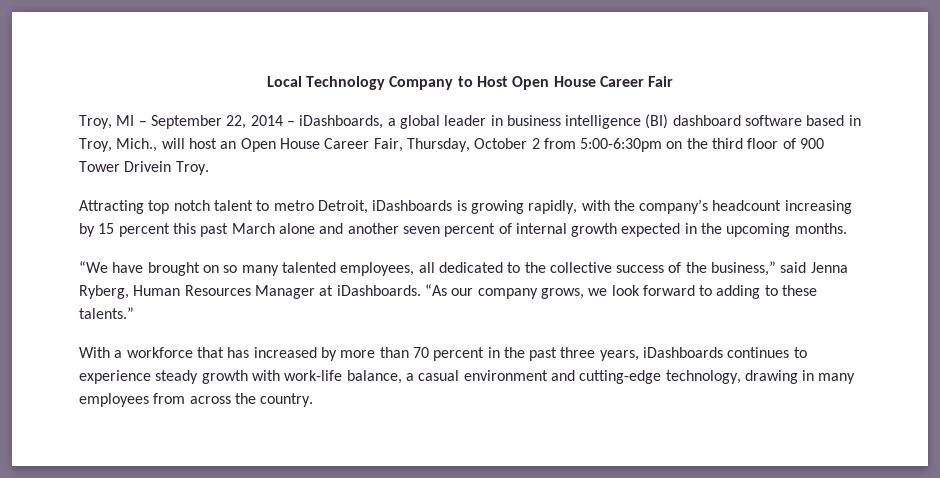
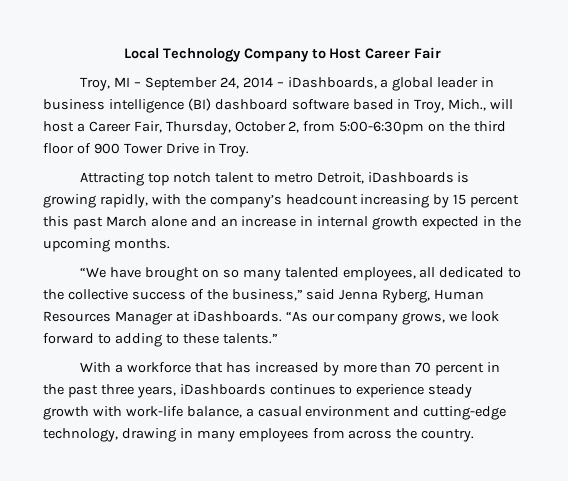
[512,76,596,90] Open House -> (362, 53) none
[226,115,247,129] 22, -> [219,77,239,89] 24,
[220,138,320,152] an Open House -> [76,123,85,132] a
[531,138,540,149] 2 -> [288,121,300,133] 2,
[124,161,172,172] Drivein -> [165,143,216,154] Drive in
[347,223,512,237] another seven percent of -> [220,216,314,227] an increase in

